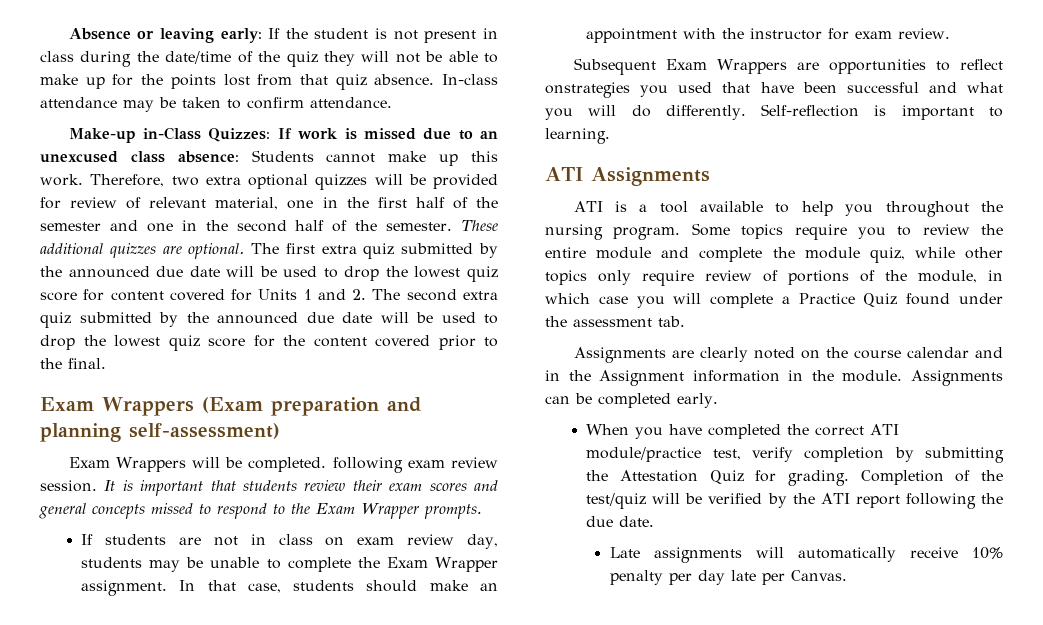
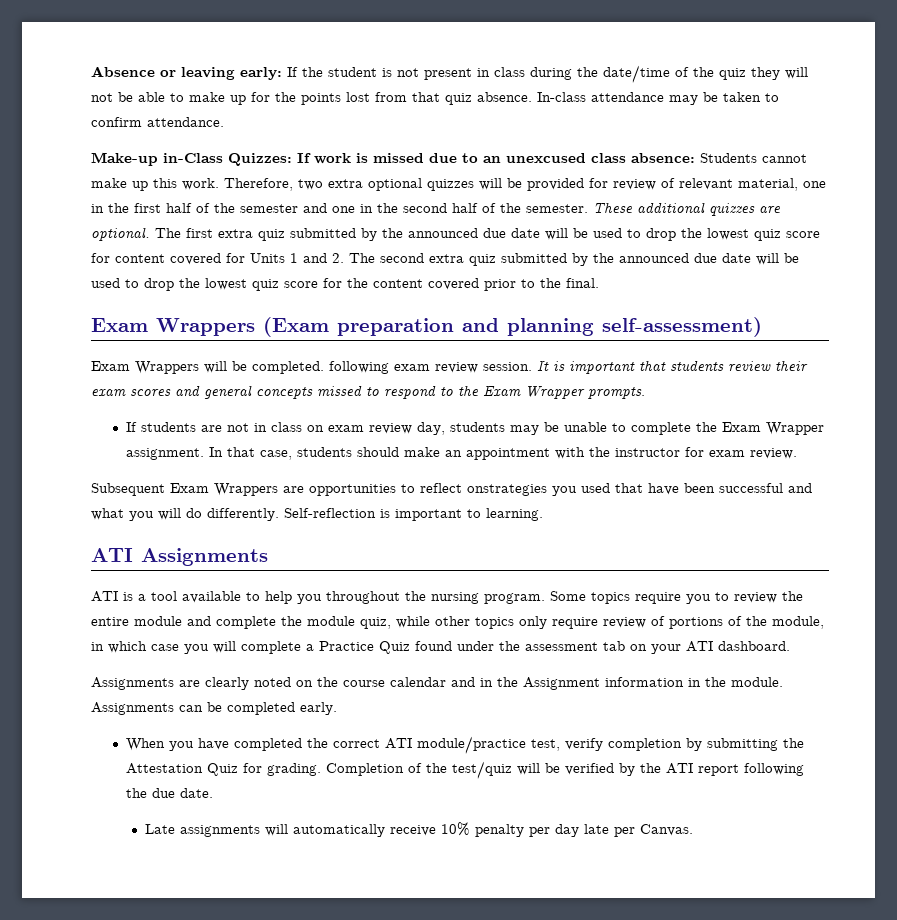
[658,316,685,327] tab. -> [603,641,790,654] tab on your ATI dashboard.

